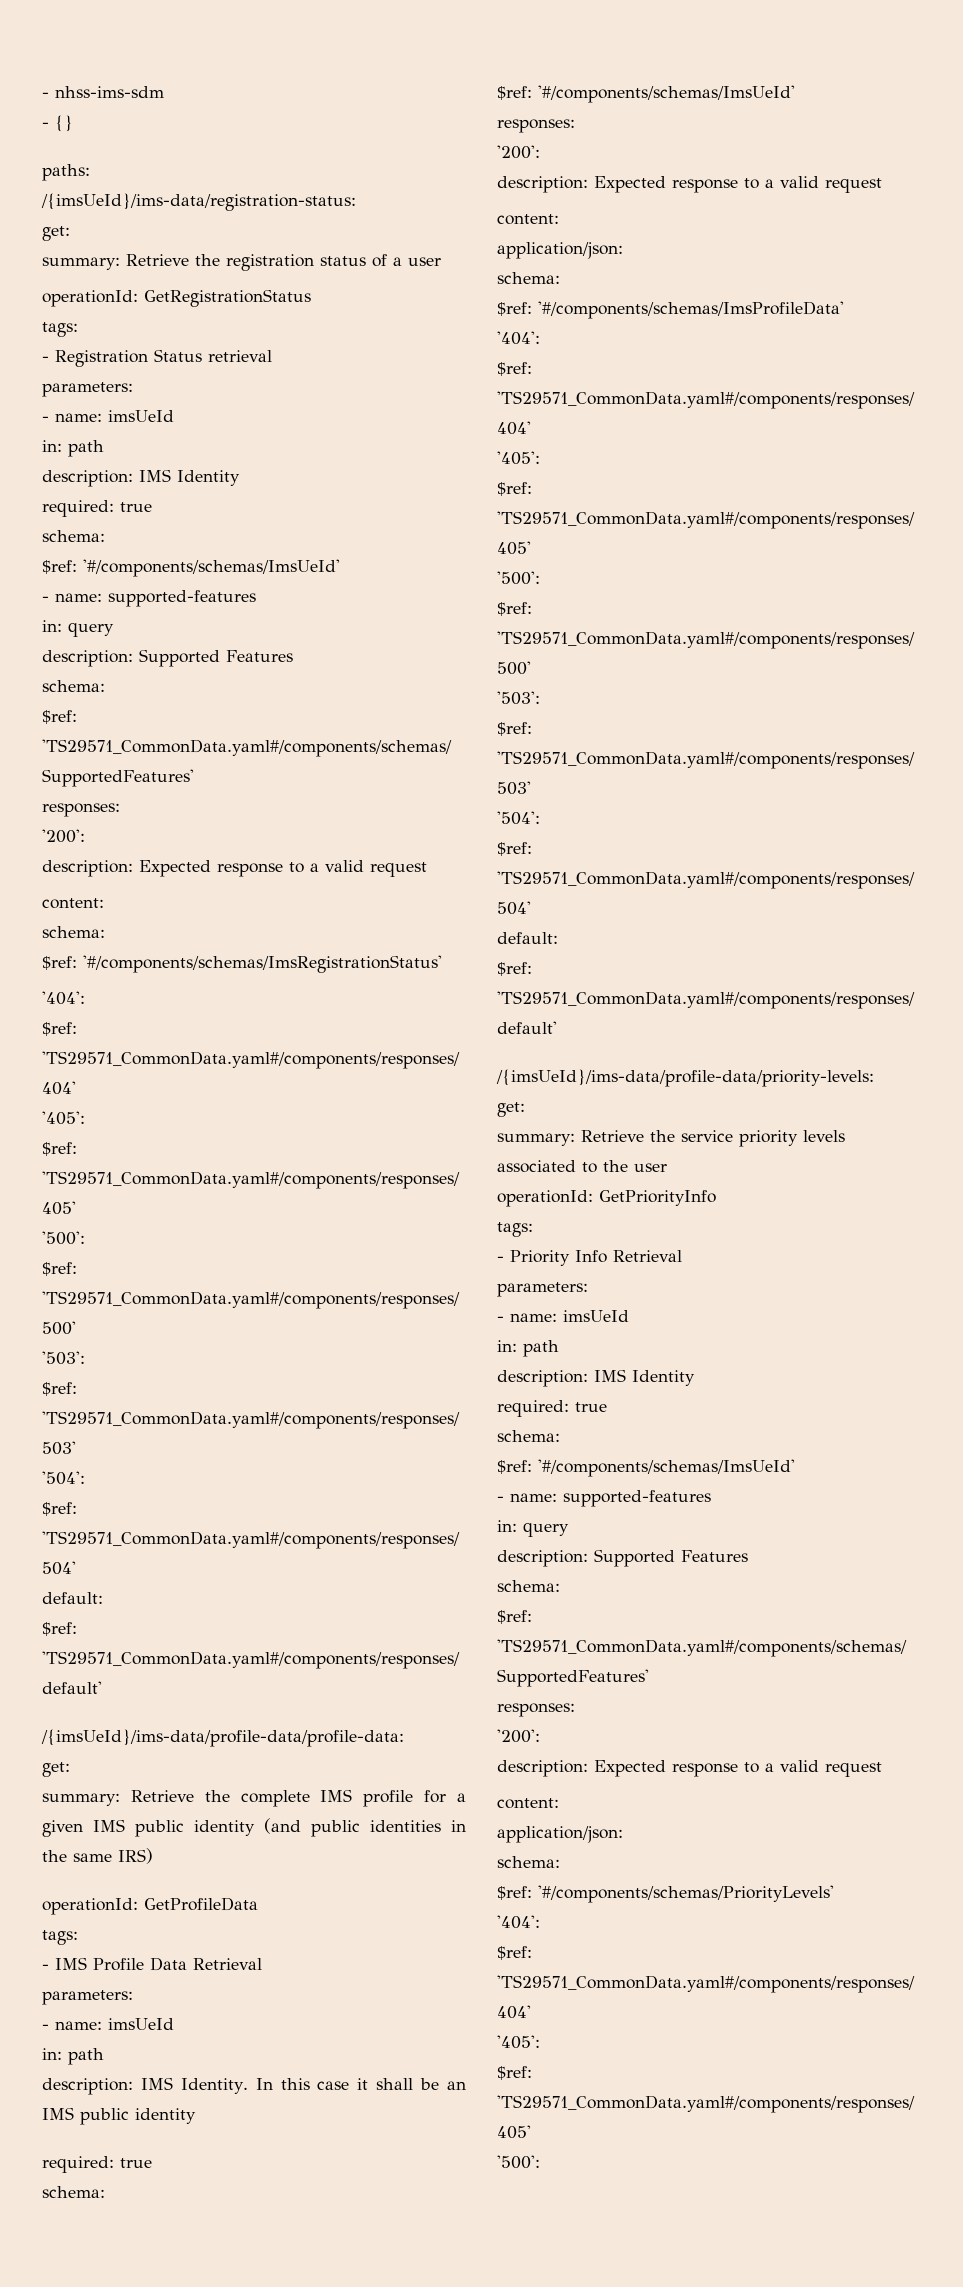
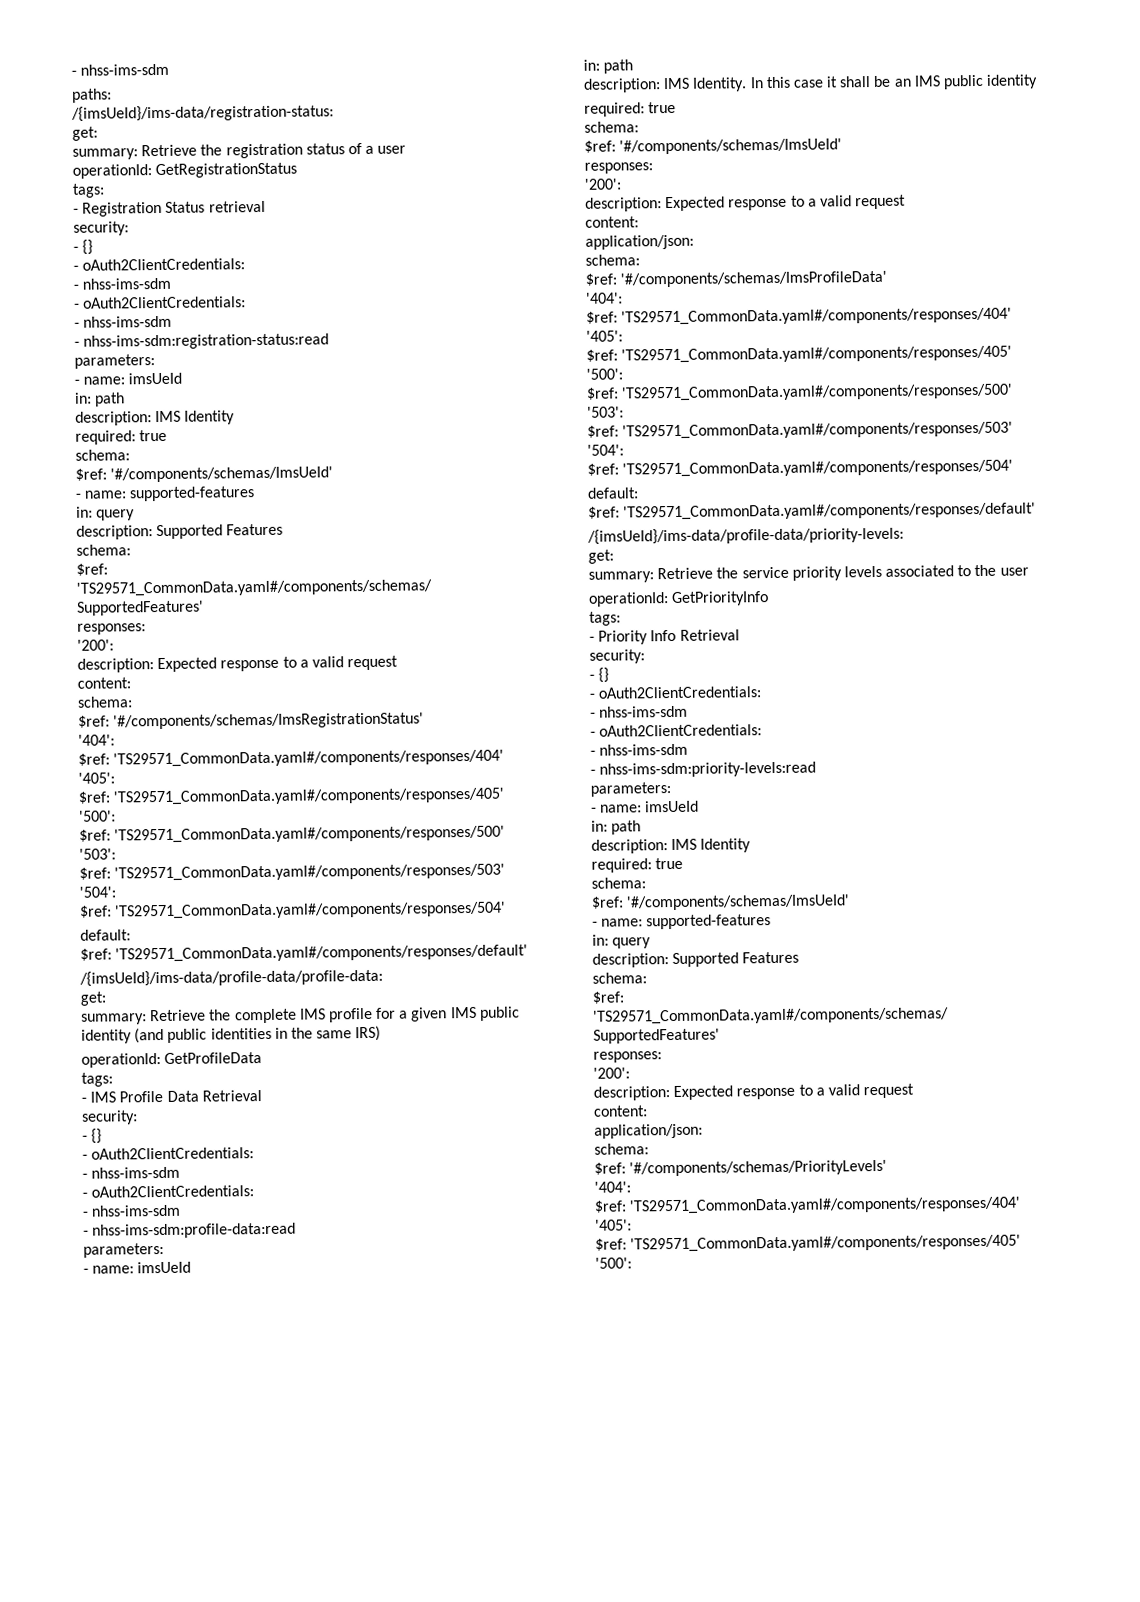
[42,86,164,98] [42,115,73,132] - nhss-ims-sdm // - {} -> [71,63,170,76] - nhss-ims-sdm
(272, 356) none -> [73,221,129,236] [73,239,94,255] [73,258,246,271] [73,277,172,290] [74,296,247,309] [74,315,173,328] [74,333,330,350] // security: // - {} // - oAuth2ClientCredentials: // - nhss-ims-sdm // - oAuth2ClientCredentials: // - nhss-ims-sdm // - nhss-ims-sdm:registration-status:read
(262, 1964) none -> [82,1110,138,1125] [82,1128,103,1144] [82,1147,255,1160] [82,1166,181,1179] [82,1185,255,1198] [82,1204,182,1217] [83,1222,297,1239] // security: // - {} // - oAuth2ClientCredentials: // - nhss-ims-sdm // - oAuth2ClientCredentials: // - nhss-ims-sdm // - nhss-ims-sdm:profile-data:read
(682, 1256) none -> [589,649,645,664] [589,667,610,683] [589,686,762,699] [590,705,689,718] [590,724,763,737] [590,743,689,756] [590,761,817,778] // security: // - {} // - oAuth2ClientCredentials: // - nhss-ims-sdm // - oAuth2ClientCredentials: // - nhss-ims-sdm // - nhss-ims-sdm:priority-levels:read

